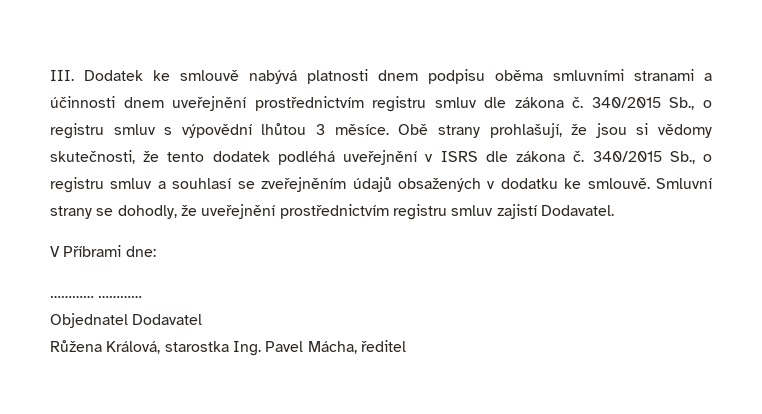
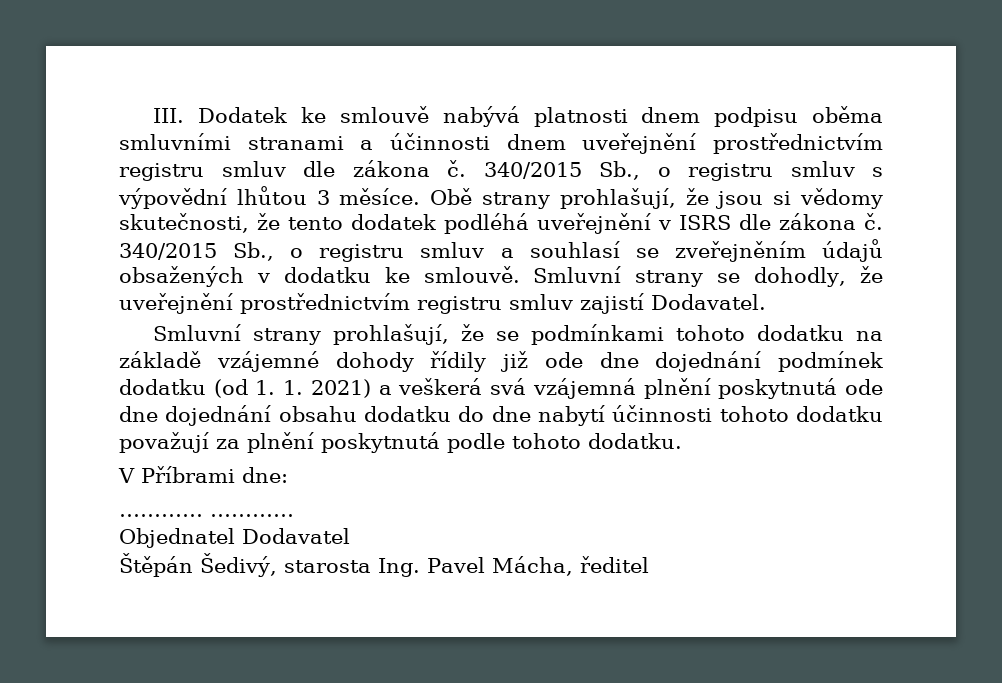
(614, 210) none -> [153,324,883,345] [119,351,883,372] [119,378,884,399] [119,405,883,426] [119,432,682,453] // Smluvní strany prohlašují, že se podmínkami tohoto dodatku na základě vzájemné dohody řídily již ode dne dojednání podmínek dodatku (od 1. 1. 2021) a veškerá svá vzájemná plnění poskytnutá ode dne dojednání obsahu dodatku do dne nabytí účinnosti tohoto dodatku považují za plnění poskytnutá podle tohoto dodatku.
[50,340,229,354] Růžena Králová, starostka -> [119,553,371,577] Štěpán Šedivý, starosta

